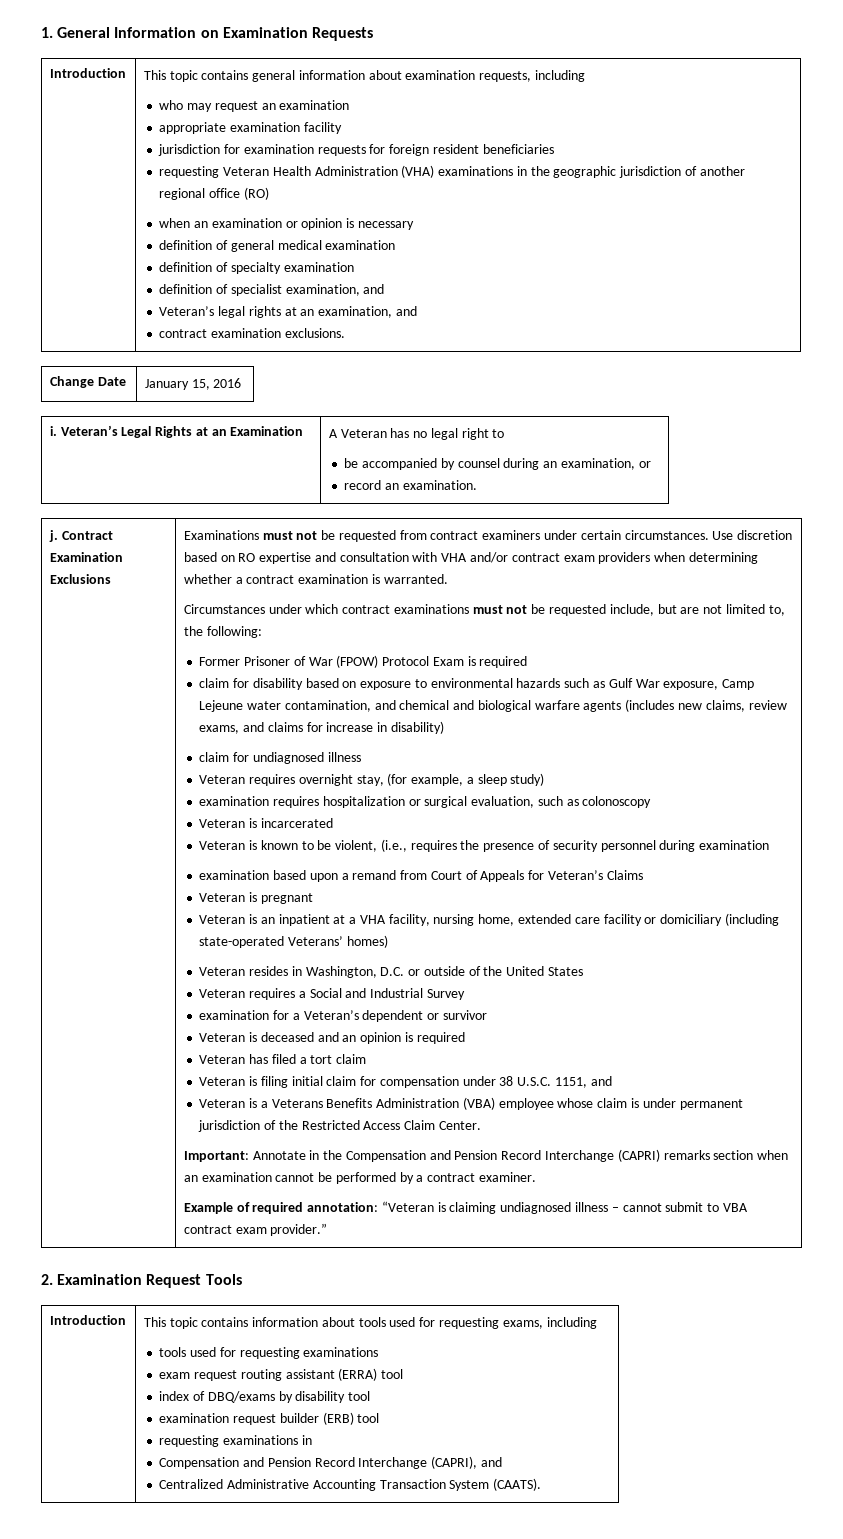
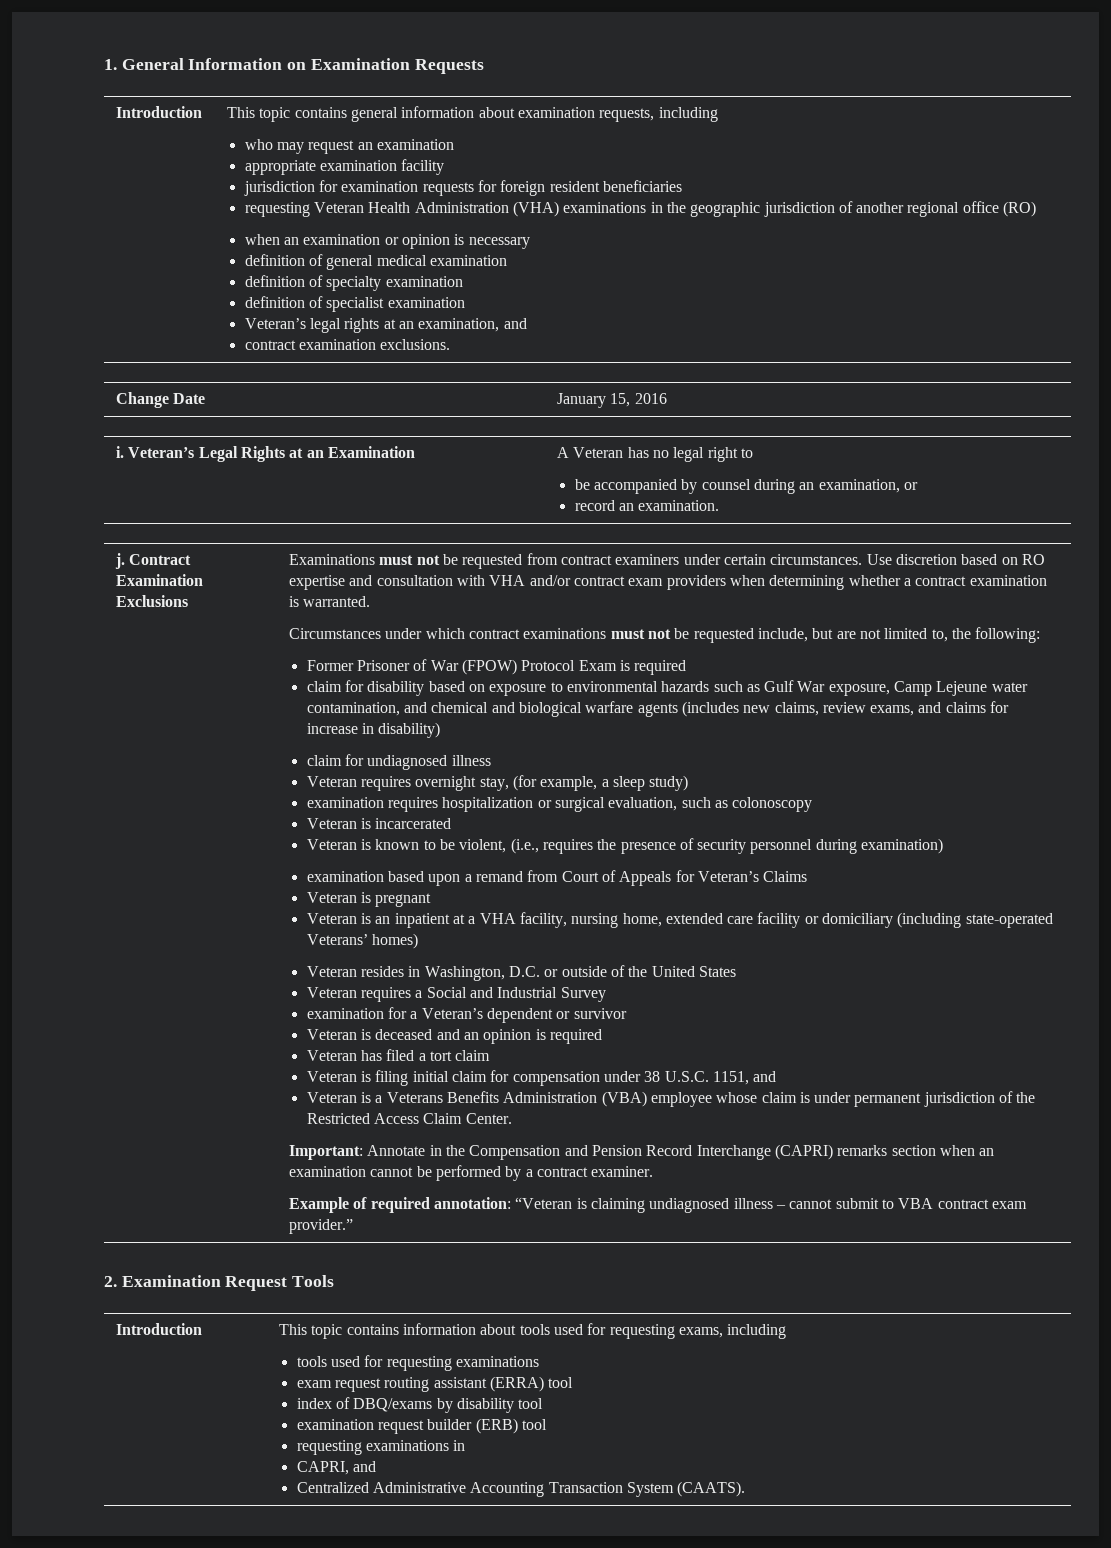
[285,284,385,296] examination, and -> [387,297,465,308] examination
[699,840,770,850] examination -> [861,838,944,854] examination)
[159,1456,478,1469] Compensation and Pension Record Interchange (CAPRI), -> [296,1461,349,1475] CAPRI,

